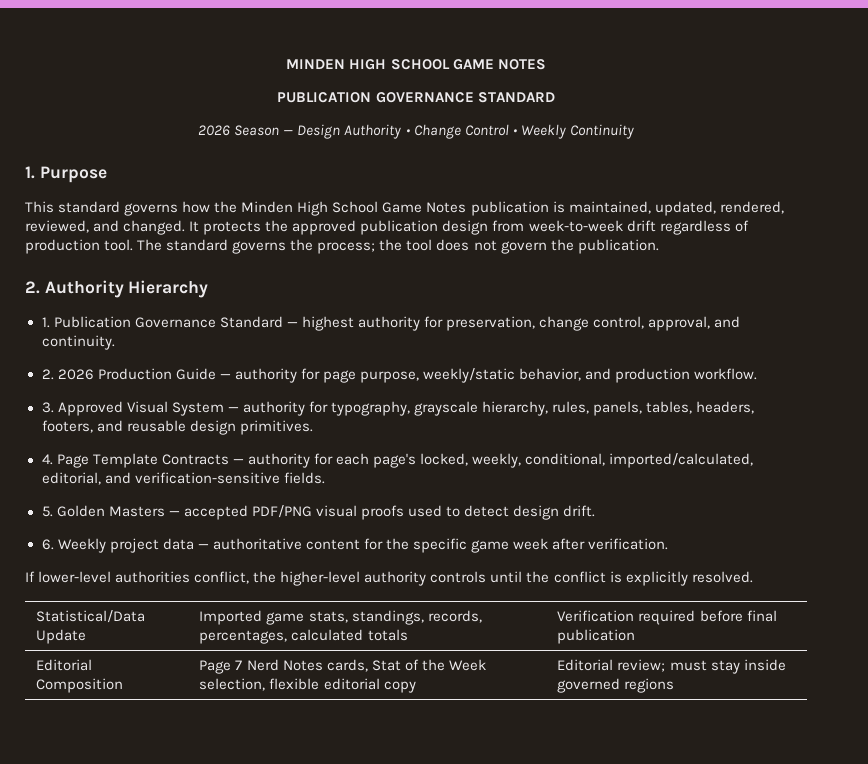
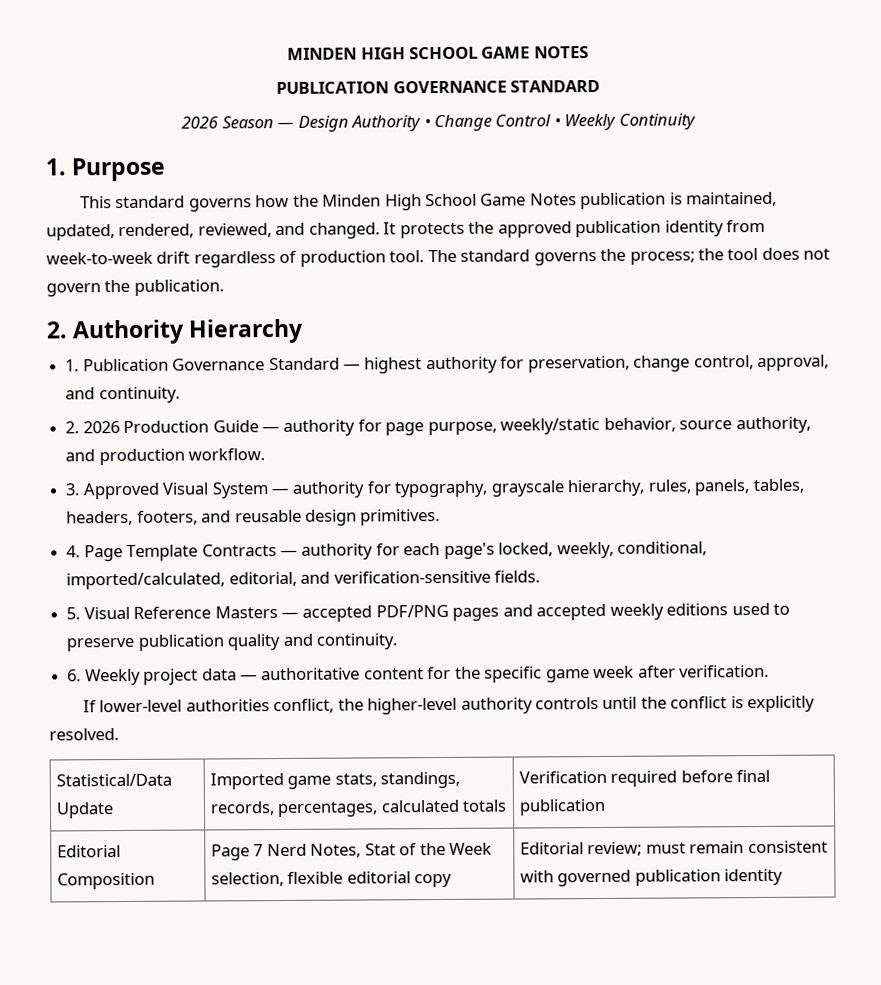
[442,220,489,235] design -> [664,220,724,237] identity
(581, 374) none -> [679,416,811,434] source authority,
[56,505,105,517] Golden -> [83,606,212,620] Visual Reference
[315,505,596,520] visual proofs used to detect design drift. -> [452,602,791,621] [66,633,397,652] pages and accepted weekly editions used to preserve publication quality and continuity.
[282,659,368,672] Notes cards, -> [310,843,362,858] Notes,
[710,659,786,674] [557,678,675,693] stay inside governed regions -> [689,840,828,854] [519,868,784,887] remain consistent with governed publication identity

